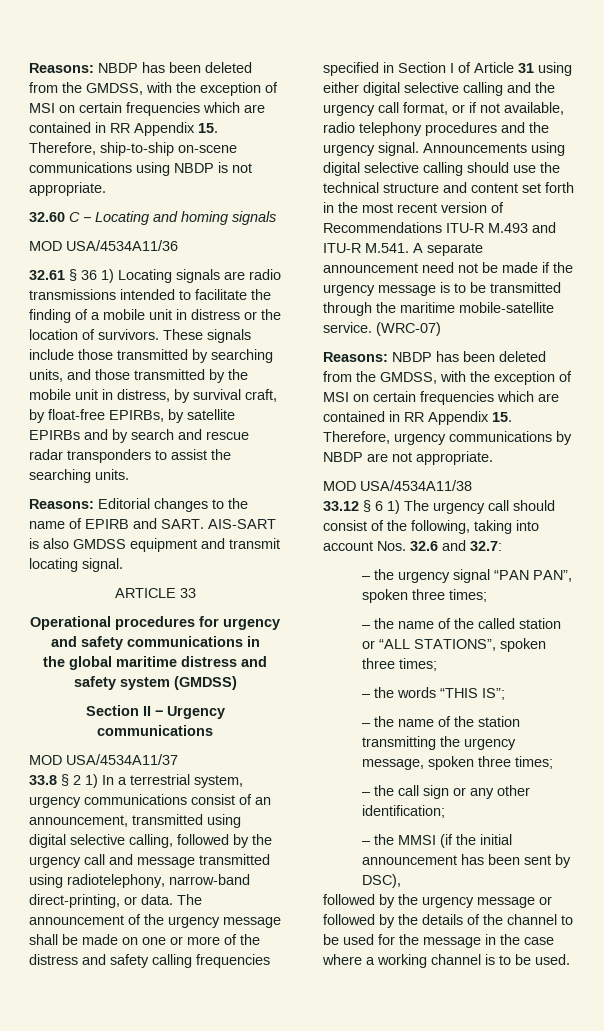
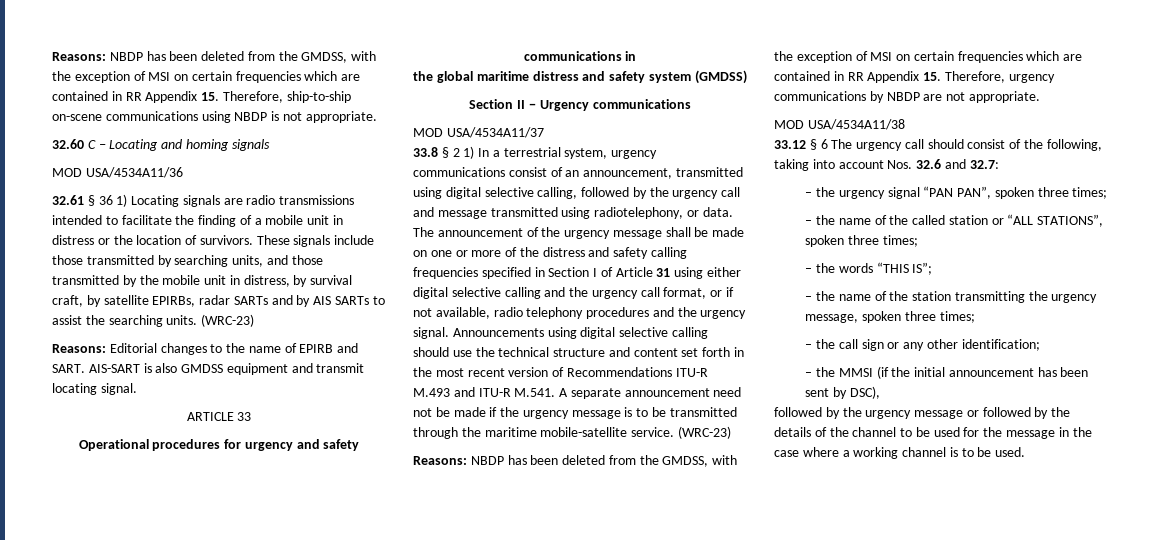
[48,409,235,423] [29,429,249,443] [29,449,151,463] float-free EPIRBs, by satellite EPIRBs and by search and rescue radar transponders -> [103,295,370,307] satellite EPIRBs, radar SARTs and by AIS SARTs
(129, 474) none -> [201,314,255,327] (WRC-23)
[169,874,250,885] [29,894,120,908] narrow-band direct-printing, -> (684, 213) none
[376,322,441,336] (WRC-07) -> [677,426,731,439] (WRC-23)
[387,500,400,514] 1) -> (828, 144) none

